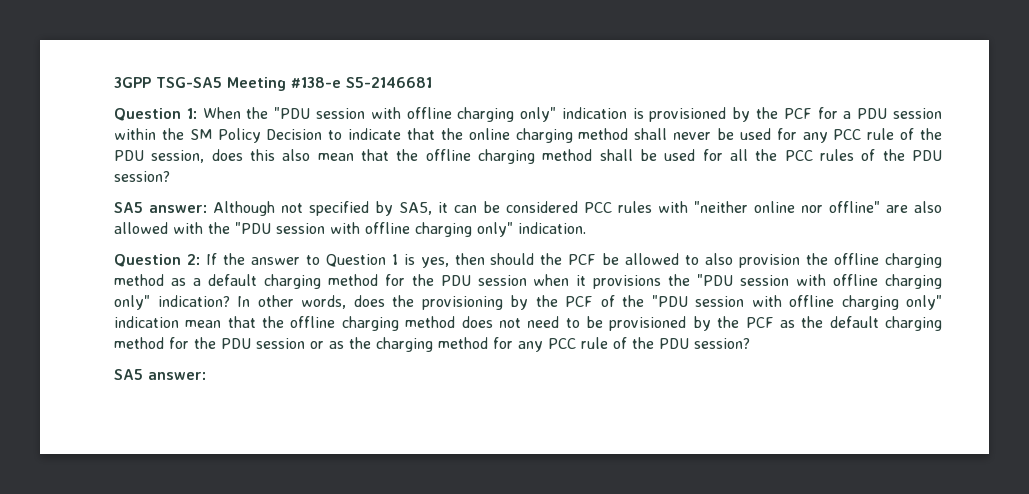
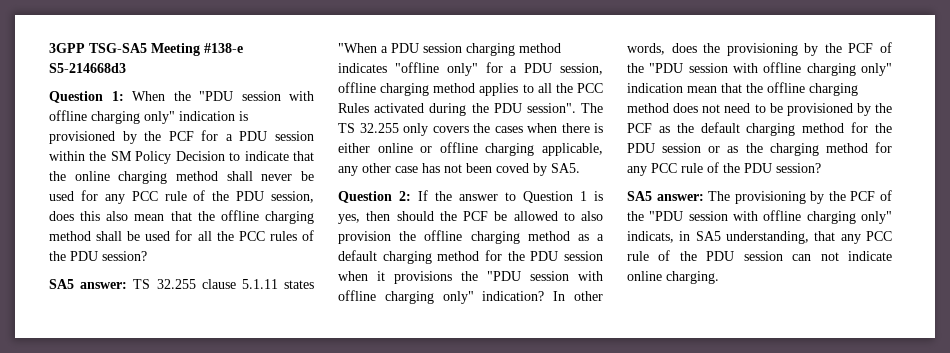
[346,77,432,88] S5-2146681 -> [49,63,126,73] S5-214668d3
[213,201,942,216] [114,222,586,237] Although not specified by SA5, it can be considered PCC rules with "neither online nor offline" are also allowed with the "PDU session with offline charging only" indication. -> [133,279,314,289] [338,43,561,56] [338,62,603,76] [338,82,603,96] [338,103,603,116] [338,123,603,136] [338,142,603,156] [338,163,580,176] TS 32.255 clause 5.1.11 states "When a PDU session charging method indicates "offline only" for a PDU session, offline charging method applies to all the PCC Rules activated during the PDU session". The TS 32.255 only covers the cases when there is either online or offline charging applicable, any other case has not been coved by SA5.
(206, 376) none -> [708,190,892,204] [627,210,892,224] [627,231,892,244] [627,250,892,261] [627,271,719,284] The provisioning by the PCF of the "PDU session with offline charging only" indicats, in SA5 understanding, that any PCC rule of the PDU session can not indicate online charging.

